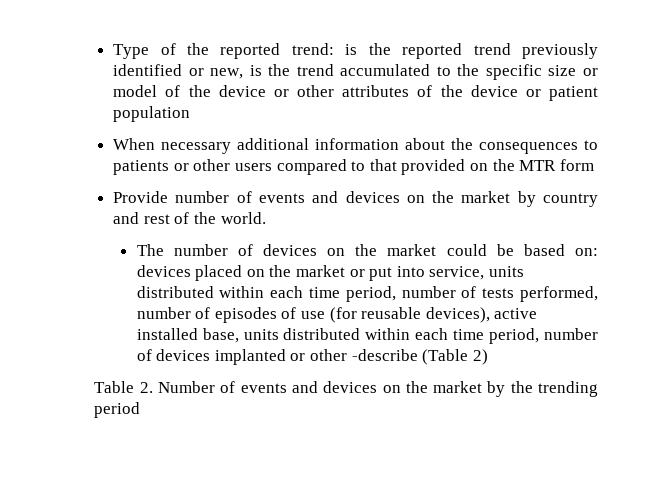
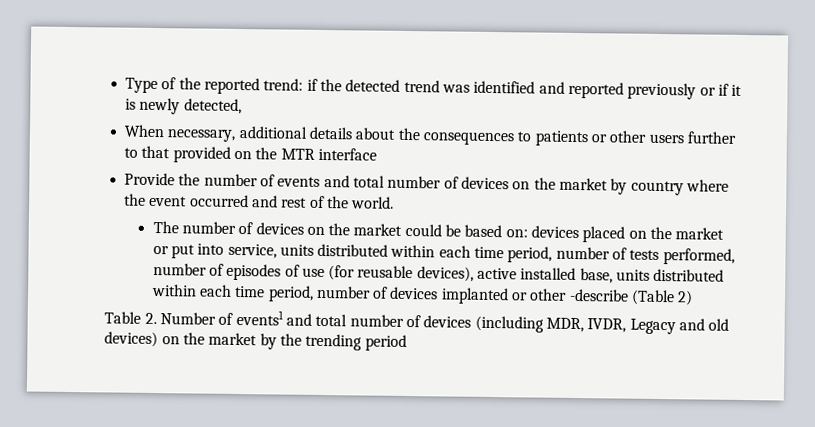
[345,43,598,59] [113,64,599,80] [113,85,599,101] [113,106,191,122] [113,138,400,154] is the reported trend previously identified or new, is the trend accumulated to the specific size or model of the device or other attributes of the device or patient population // When necessary additional information -> [306,78,743,100] [125,97,242,115] [124,124,354,142] if the detected trend was identified and reported previously or if it is newly detected, // When necessary, additional details
[276,159,347,175] compared -> [686,131,736,144] further
[559,159,594,171] form -> [317,147,377,161] interface
(169, 197) none -> [178,173,201,186] the
(339, 197) none -> [352,175,459,189] total number of
(598, 200) none -> [685,179,729,192] [124,193,249,208] where the event occurred
[240,381,378,393] events and devices -> [235,309,730,335] [104,331,159,348] events1 and total number of devices (including MDR, IVDR, Legacy and old devices)

